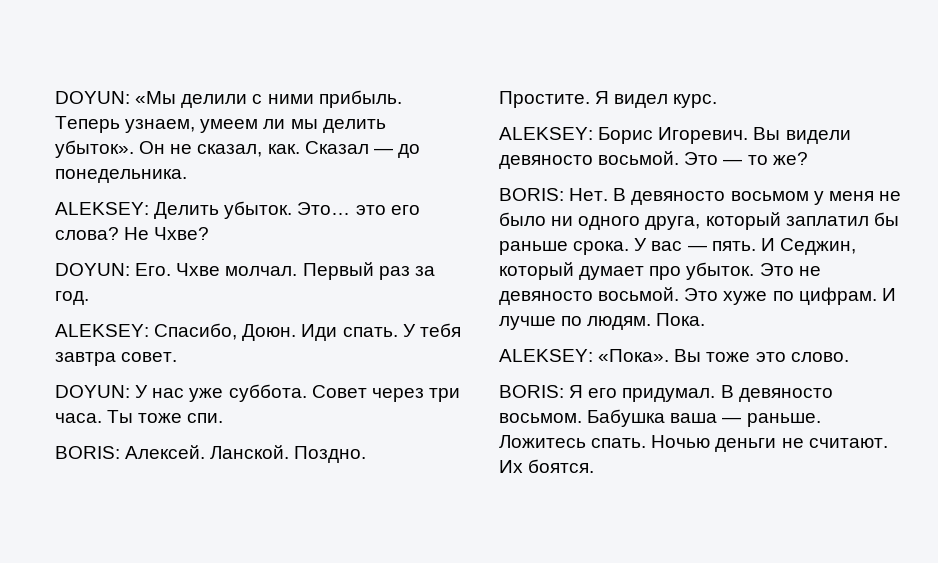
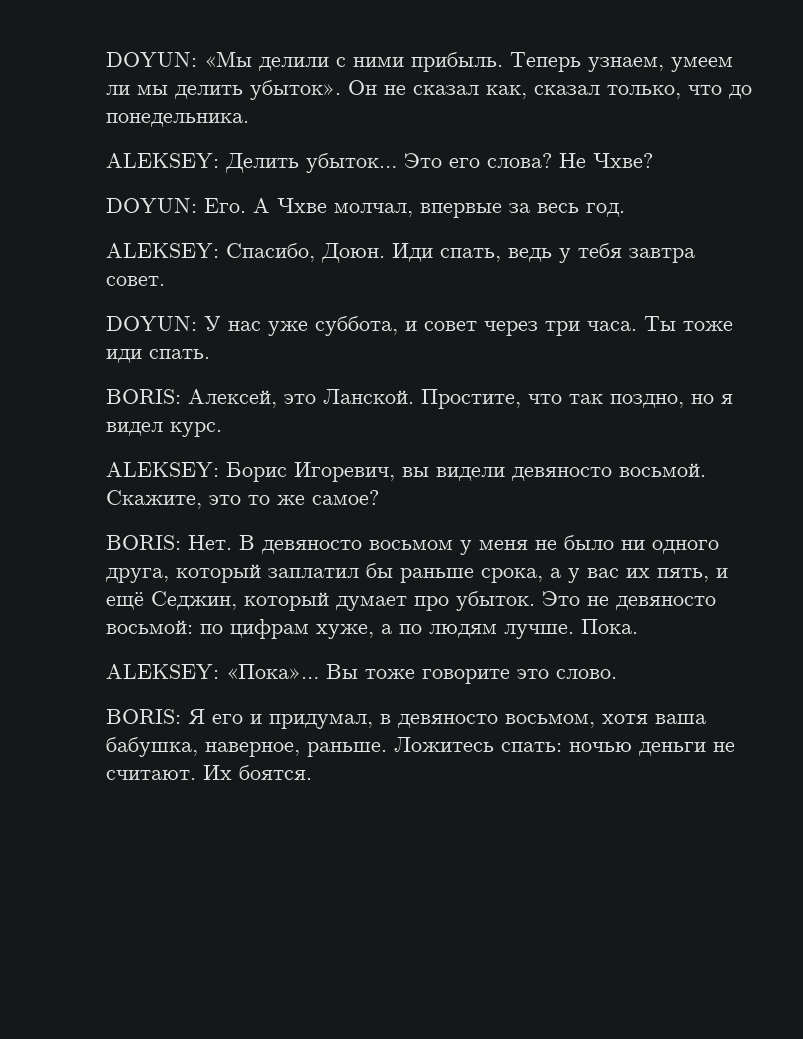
[197,141,393,157] сказал, как. Сказал — -> [413,85,722,99] сказал как, сказал только, что
[224,201,386,219] убыток. Это… это -> [306,153,442,173] убыток… Это
[176,262,435,280] Чхве молчал. Первый раз за -> [253,198,579,218] А Чхве молчал, впервые за весь
[342,324,416,337] спать. У -> [440,248,571,263] спать, ведь у
[228,384,367,402] суббота. Совет -> [315,316,477,336] суббота, и совет
[187,413,224,423] [55,445,367,463] [499,91,610,108] спи. // BORIS: Алексей. Ланской. Поздно. Простите. Я -> [106,349,210,363] [106,389,733,409] иди спать. // BORIS: Алексей, это Ланской. Простите, что так поздно, но я
[658,127,781,144] Игоревич. Вы -> [294,462,429,482] Игоревич, вы
[684,152,808,165] Это — то же? -> [106,490,379,509] Скажите, это то же самое?
[573,238,775,255] срока. У вас — пять. И -> [481,568,728,583] [106,592,144,610] срока, а у вас их пять, и ещё
[598,287,896,305] [499,316,652,330] восьмой. Это хуже по цифрам. И лучше по людям. -> [106,619,574,639] восьмой: по цифрам хуже, а по людям лучше.
[598,349,670,362] «Пока». -> [226,664,319,679] «Пока»…
(751, 357) none -> [422,669,510,684] говорите
[622,385,833,402] [499,409,821,427] [499,435,711,448] придумал. В девяносто восьмом. Бабушка ваша — раньше. Ложитесь спать. Ночью -> [250,714,706,729] [106,737,632,757] и придумал, в девяносто восьмом, хотя ваша бабушка, наверное, раньше. Ложитесь спать: ночью

